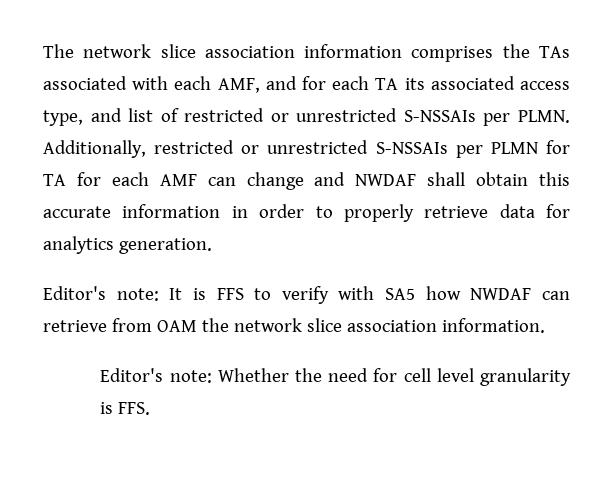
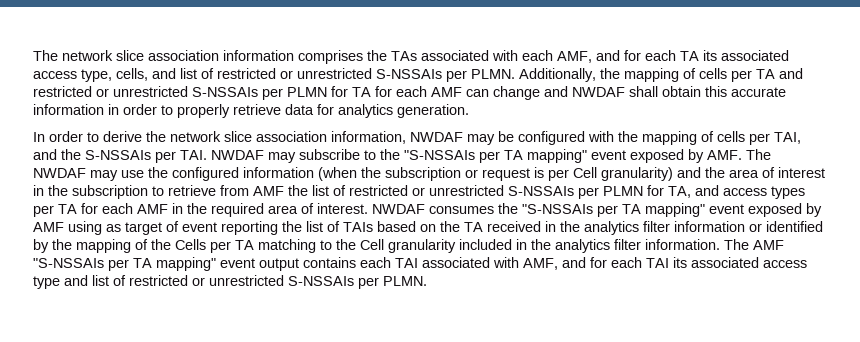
(83, 118) none -> [116,68,148,81] cells,
(146, 149) none -> [600,68,803,82] the mapping of cells per TA and
[43,286,570,304] [43,318,545,333] [100,368,571,386] [100,402,151,415] Editor's note: It is FFS to verify with SA5 how NWDAF can retrieve from OAM the network slice association information. // Editor's note: Whether the need for cell level granularity is FFS. -> [33,131,801,145] [33,149,771,163] [33,167,825,181] [33,185,805,199] [33,203,822,217] [33,221,823,235] [33,239,784,253] [33,257,807,271] [33,275,427,289] In order to derive the network slice association information, NWDAF may be configured with the mapping of cells per TAI, and the S-NSSAIs per TAI. NWDAF may subscribe to the "S-NSSAIs per TA mapping" event exposed by AMF. The NWDAF may use the configured information (when the subscription or request is per Cell granularity) and the area of interest in the subscription to retrieve from AMF the list of restricted or unrestricted S-NSSAIs per PLMN for TA, and access types per TA for each AMF in the required area of interest. NWDAF consumes the "S-NSSAIs per TA mapping" event exposed by AMF using as target of event reporting the list of TAIs based on the TA received in the analytics filter information or identified by the mapping of the Cells per TA matching to the Cell granularity included in the analytics filter information. The AMF "S-NSSAIs per TA mapping" event output contains each TAI associated with AMF, and for each TAI its associated access type and list of restricted or unrestricted S-NSSAIs per PLMN.

